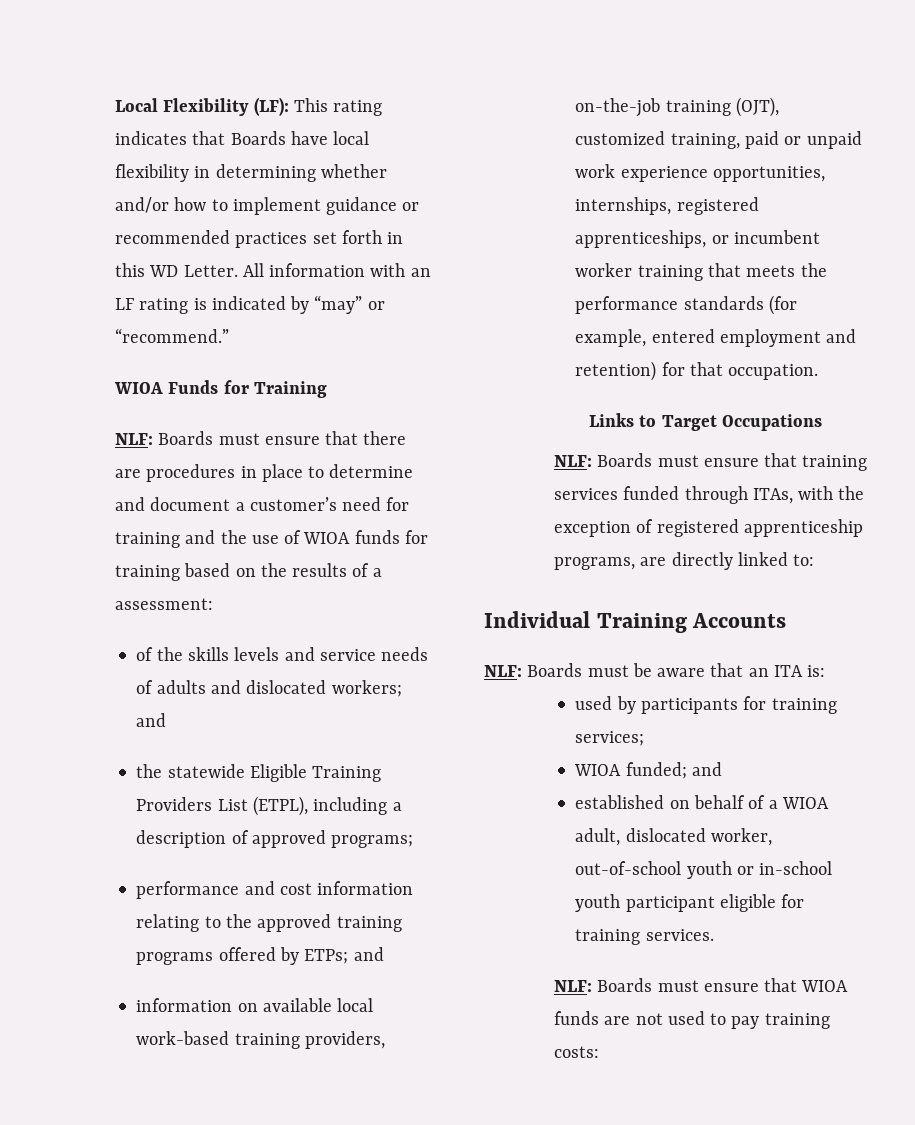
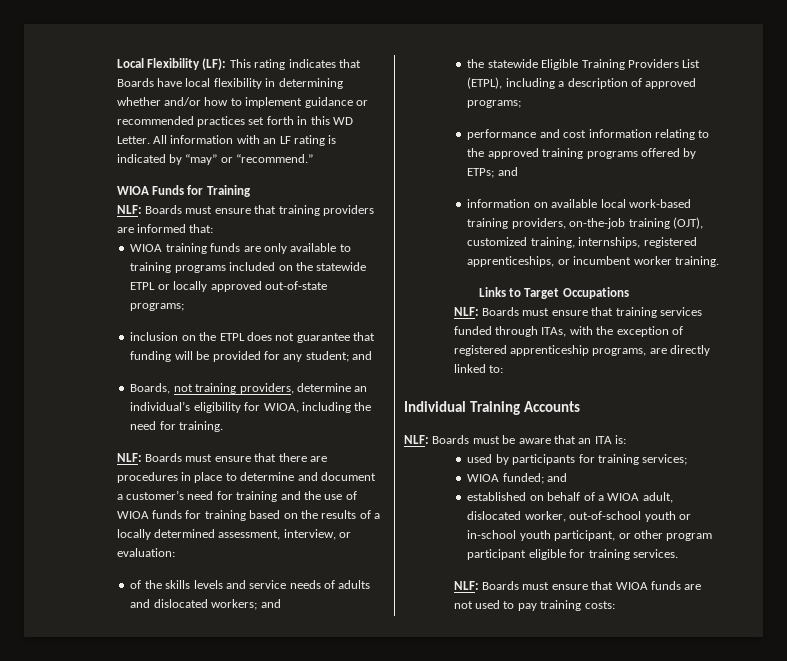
(327, 389) none -> [116,205,374,216] [116,224,214,233] [130,243,351,254] [130,262,367,273] [130,281,327,292] [130,303,185,311] [130,332,376,343] [130,351,373,362] [130,383,368,394] [130,401,372,413] [130,421,224,432] // NLF: Boards must ensure that training providers are informed that: // WIOA training funds are only available to training programs included on the statewide ETPL or locally approved out-of-state programs; // inclusion on the ETPL does not guarantee that funding will be provided for any student; and // Boards, not training providers, determine an individual’s eligibility for WIOA, including the need for training.
[115,598,214,610] assessment: -> [116,529,352,540] [116,548,175,557] locally determined assessment, interview, or evaluation:
[745,131,862,149] [575,164,826,182] paid or unpaid work experience opportunities, -> (575, 242) none
[637,263,827,281] [575,295,798,315] [575,329,857,347] [575,361,819,381] training that meets the performance standards (for example, entered employment and retention) for that occupation. -> [674,256,719,267] training.
(621, 903) none -> [554,530,713,541] participant, or other program

